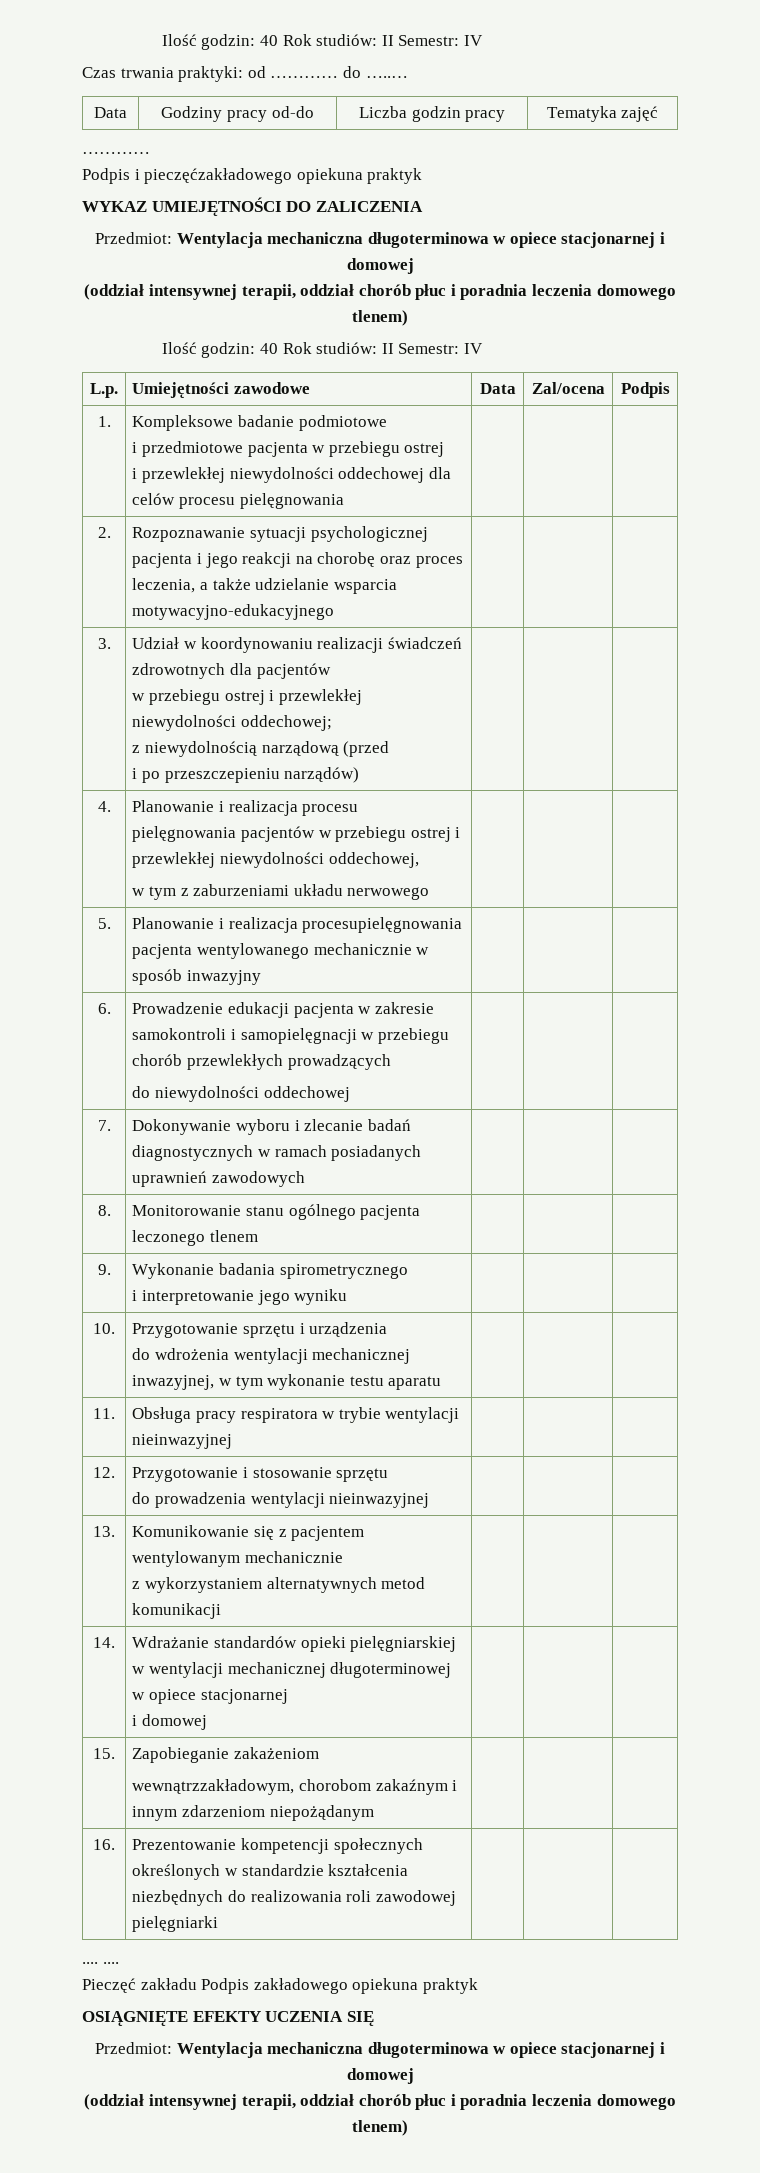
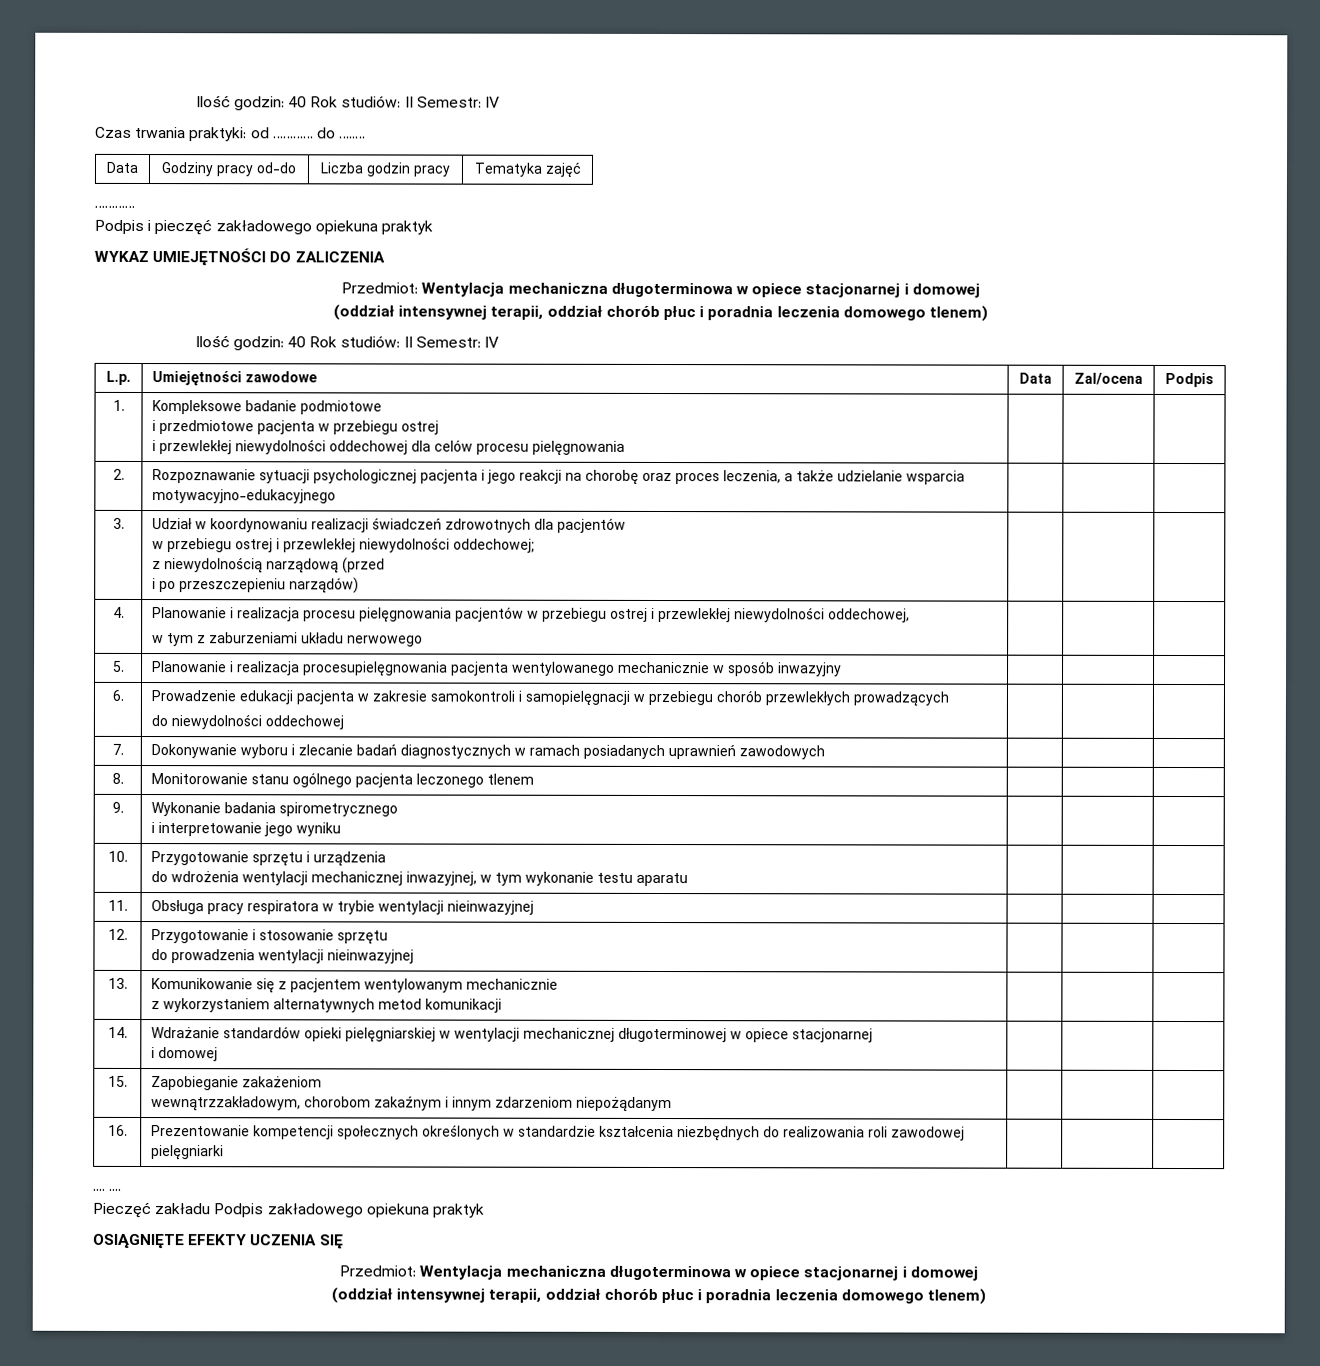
[144,168,293,184] pieczęćzakładowego -> [154,219,312,236] pieczęć zakładowego

